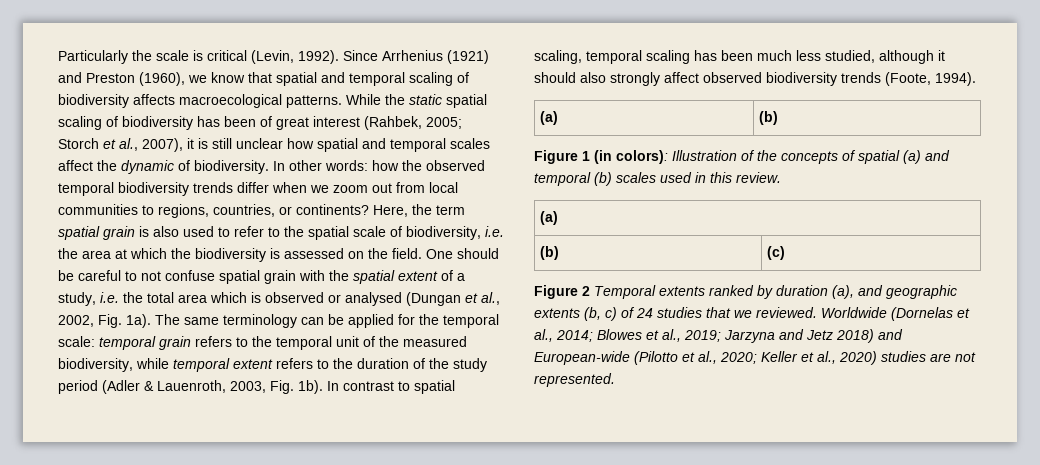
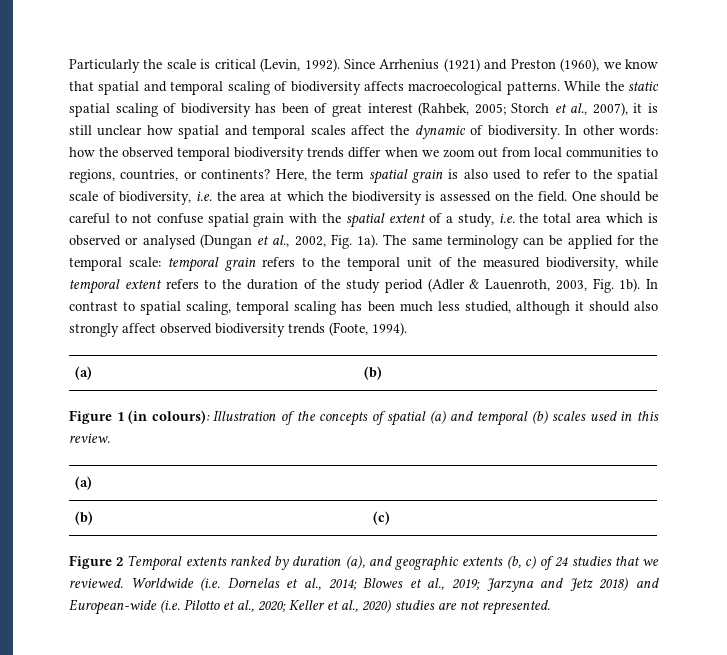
[616,150,668,164] colors): -> [151,410,210,424] colours):
[891,307,953,321] (Dornelas -> [200,577,280,591] (i.e. Dornelas
[634,351,678,365] (Pilotto -> [160,599,220,613] (i.e. Pilotto

